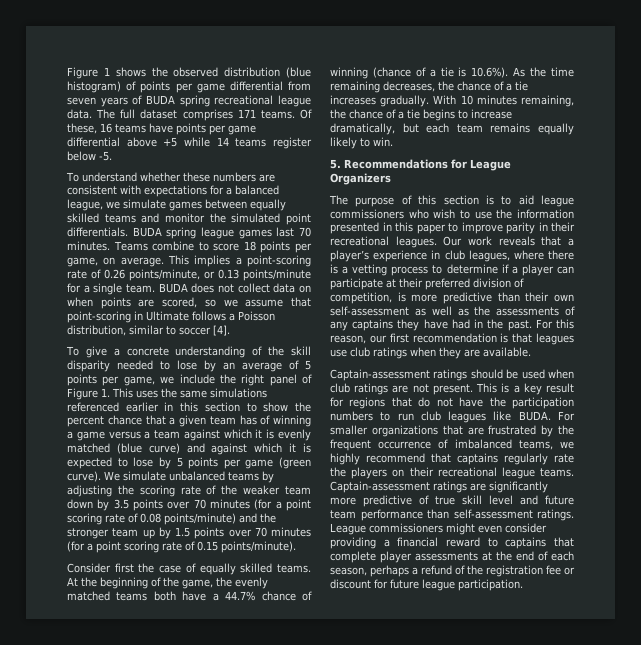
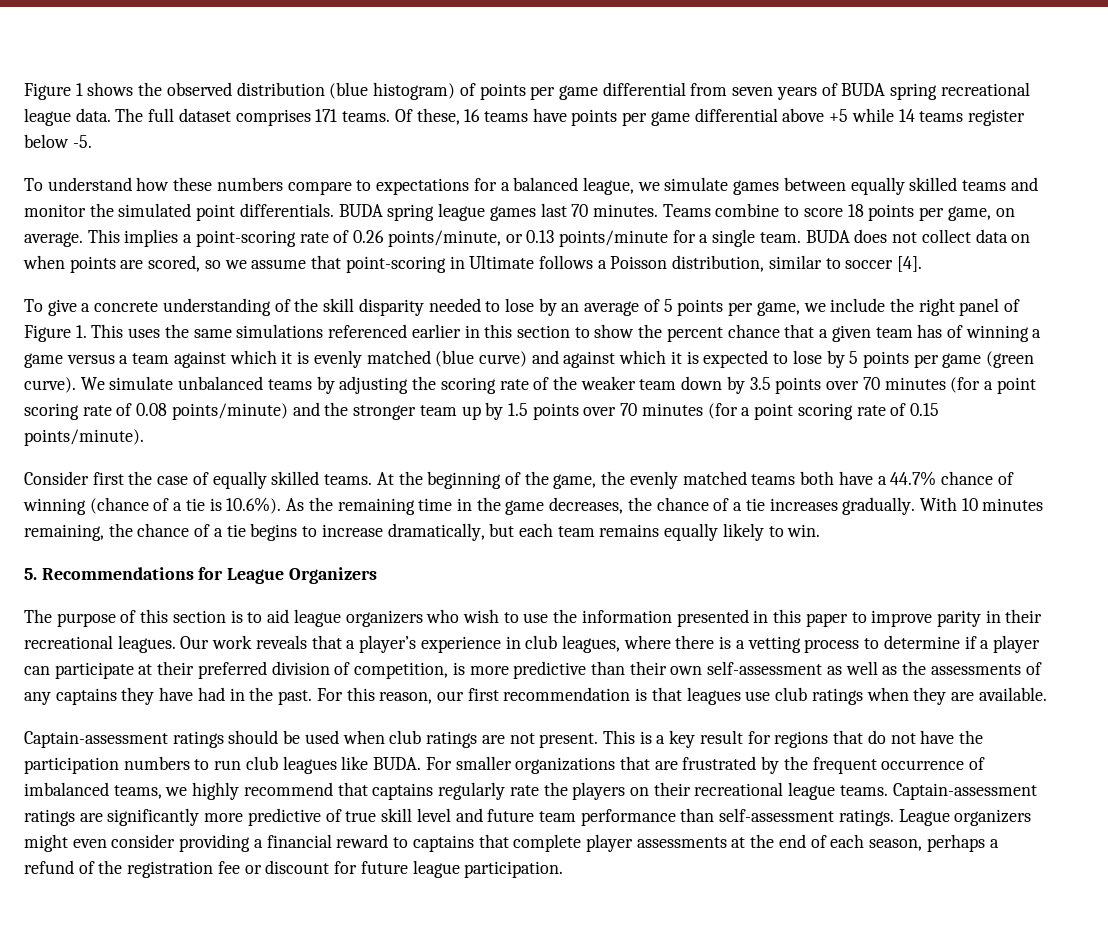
[139,172,181,182] whether -> [136,177,170,191] how
[258,174,275,182] [67,185,141,195] are consistent with -> [287,180,372,195] compare to
[551,67,574,77] [330,81,380,93] time remaining -> [337,497,545,515] remaining time in the game
[330,209,404,219] commissioners -> [345,610,423,627] organizers
[369,523,443,533] commissioners -> [954,809,1032,826] organizers

